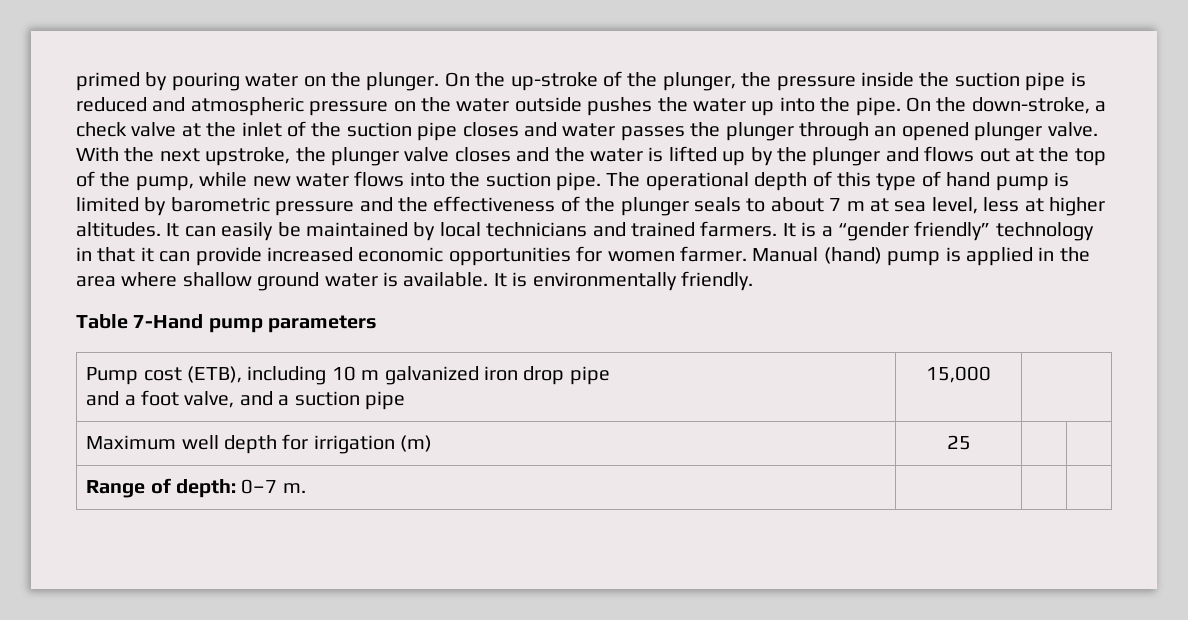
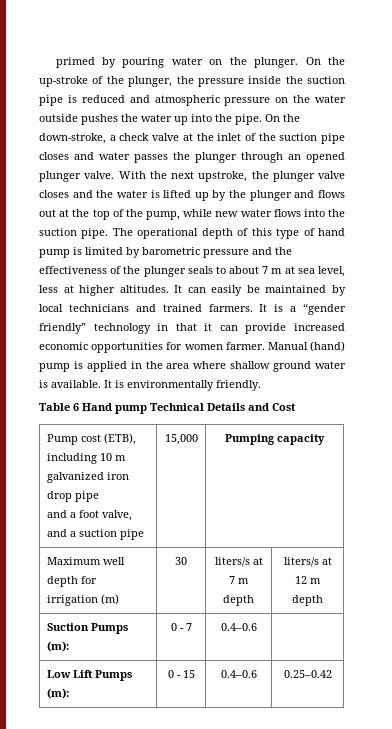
[133,314,378,333] 7-Hand pump parameters -> [73,403,296,414] 6 Hand pump Technical Details and Cost
(991, 374) none -> [225,434,325,445] Pumping capacity
[946,435,971,450] [86,478,306,498] 25 | | // Range of depth: 0–7 m. | | | -> [175,557,187,565] [214,557,263,567] [229,576,249,584] [223,595,254,606] [283,557,332,567] [295,576,321,584] [292,595,323,606] [46,623,128,634] [46,641,69,652] [170,623,192,631] [220,623,257,631] [46,670,132,681] [46,688,69,699] [167,670,195,678] [220,670,257,678] [283,670,332,678] 30 | liters/s at 7 m depth | liters/s at 12 m depth // Suction Pumps (m): | 0 - 7 | 0.4–0.6 | // Low Lift Pumps (m): | 0 - 15 | 0.4–0.6 | 0.25–0.42

